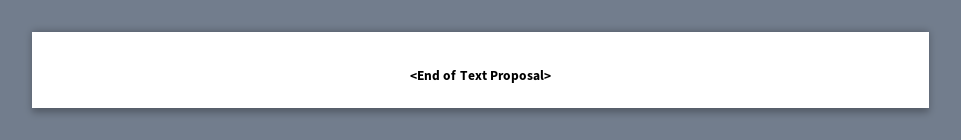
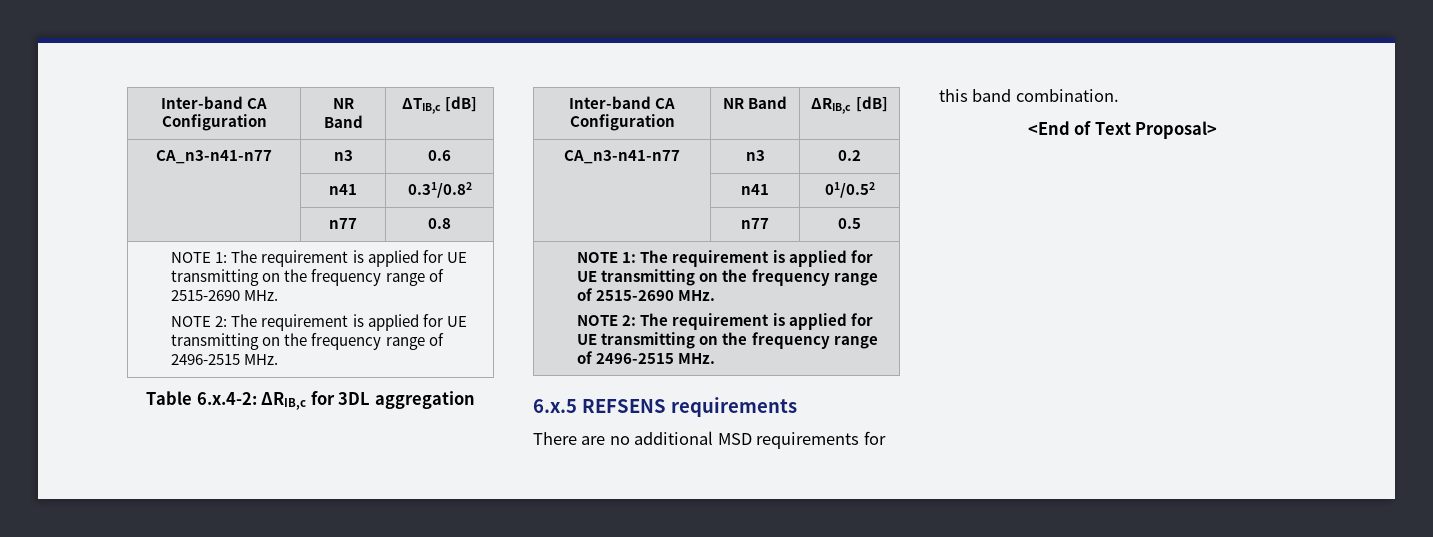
(409, 75) none -> [160,96,268,109] [161,114,267,131] [332,98,354,109] [323,115,363,128] [401,96,478,114] [156,150,272,164] [333,150,353,161] [428,150,451,161] [329,184,357,195] [407,182,472,198] [329,218,357,229] [428,218,451,229] [171,250,467,267] [171,269,444,286] [171,290,279,301] [171,314,467,331] [171,333,444,350] [171,354,279,365] [146,391,475,410] [568,96,676,109] [569,114,675,131] [722,96,788,109] [811,96,888,114] [564,150,680,164] [745,150,765,161] [838,150,861,161] [741,184,769,195] [824,182,875,198] [741,218,769,229] [838,218,861,229] [577,250,873,267] [577,269,878,286] [577,288,716,301] [577,313,873,330] [577,332,878,349] [577,351,716,364] [533,397,797,417] [533,431,886,449] [939,89,1119,102] Inter-band CA Configuration | NR Band | ΔTIB,c [dB] // CA_n3-n41-n77 | n3 | 0.6 // | n41 | 0.31/0.82 // | n77 | 0.8 // NOTE 1: The requirement is applied for UE transmitting on the frequency range of 2515-2690 MHz. // NOTE 2: The requirement is applied for UE transmitting on the frequency range of 2496-2515 MHz. // Table 6.x.4-2: ΔRIB,c for 3DL aggregation // Inter-band CA Configuration | NR Band | ΔRIB,c [dB] // CA_n3-n41-n77 | n3 | 0.2 // | n41 | 01/0.52 // | n77 | 0.5 // NOTE 1: The requirement is applied for UE transmitting on the frequency range of 2515-2690 MHz. // NOTE 2: The requirement is applied for UE transmitting on the frequency range of 2496-2515 MHz. // 6.x.5 REFSENS requirements // There are no additional MSD requirements for this band combination. //

